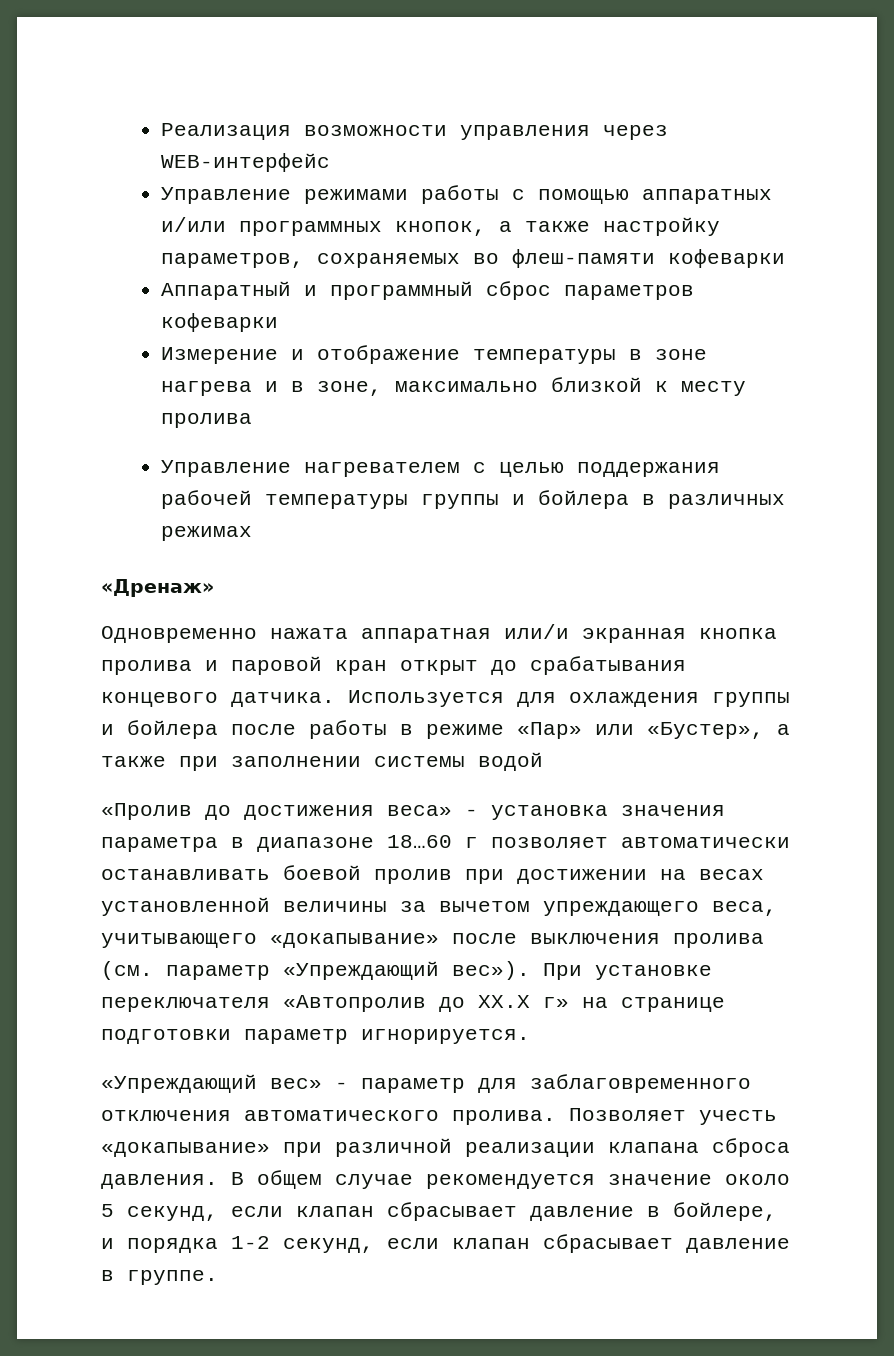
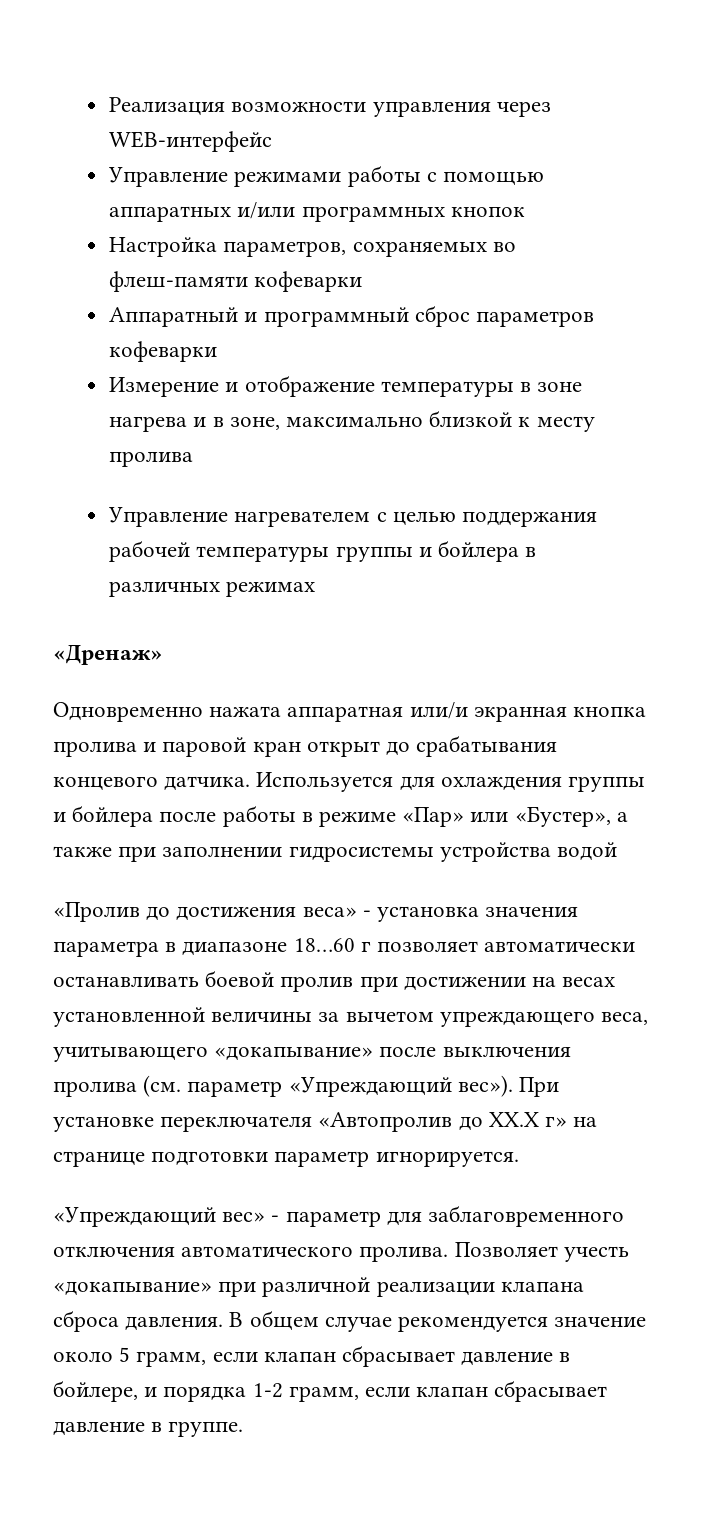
[394,217,720,236] кнопок, а также настройку -> [450,207,525,217] [109,237,218,257] кнопок // Настройка
[374,756,465,767] системы -> [288,842,551,862] гидросистемы устройства
[127,1206,218,1221] секунд, -> [136,1351,207,1367] грамм,
[283,1238,374,1253] секунд, -> [288,1386,359,1402] грамм,

